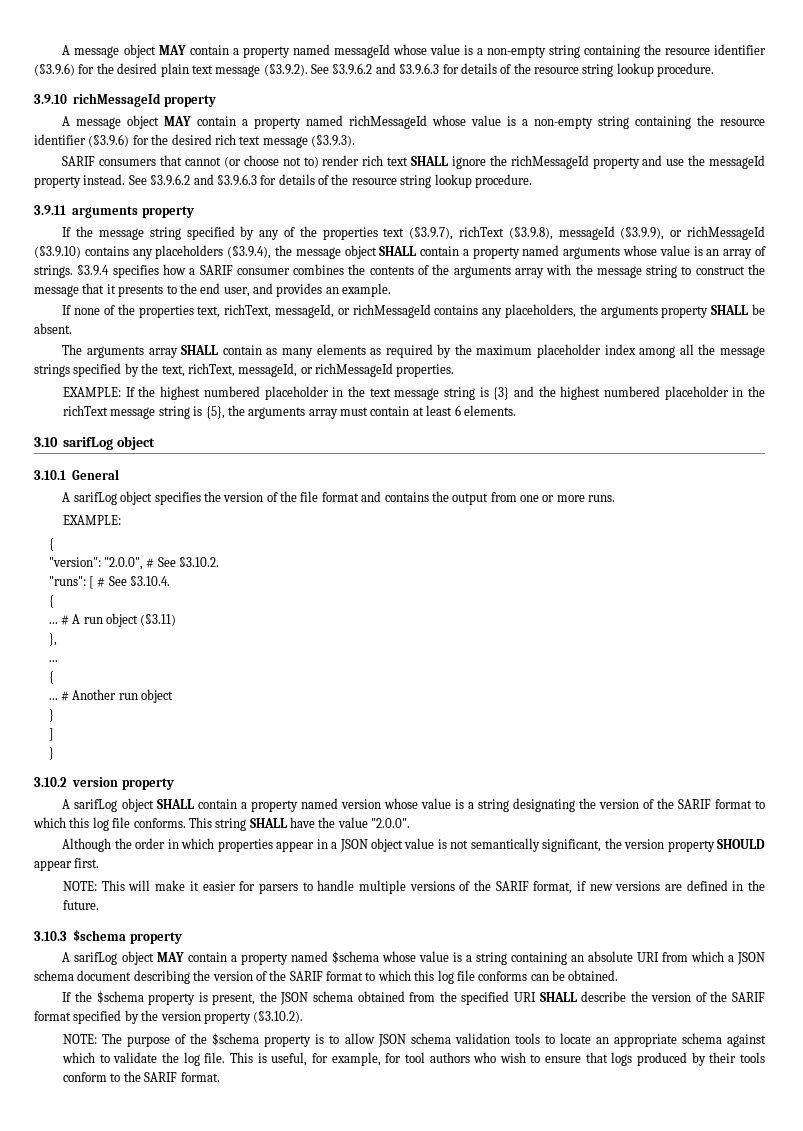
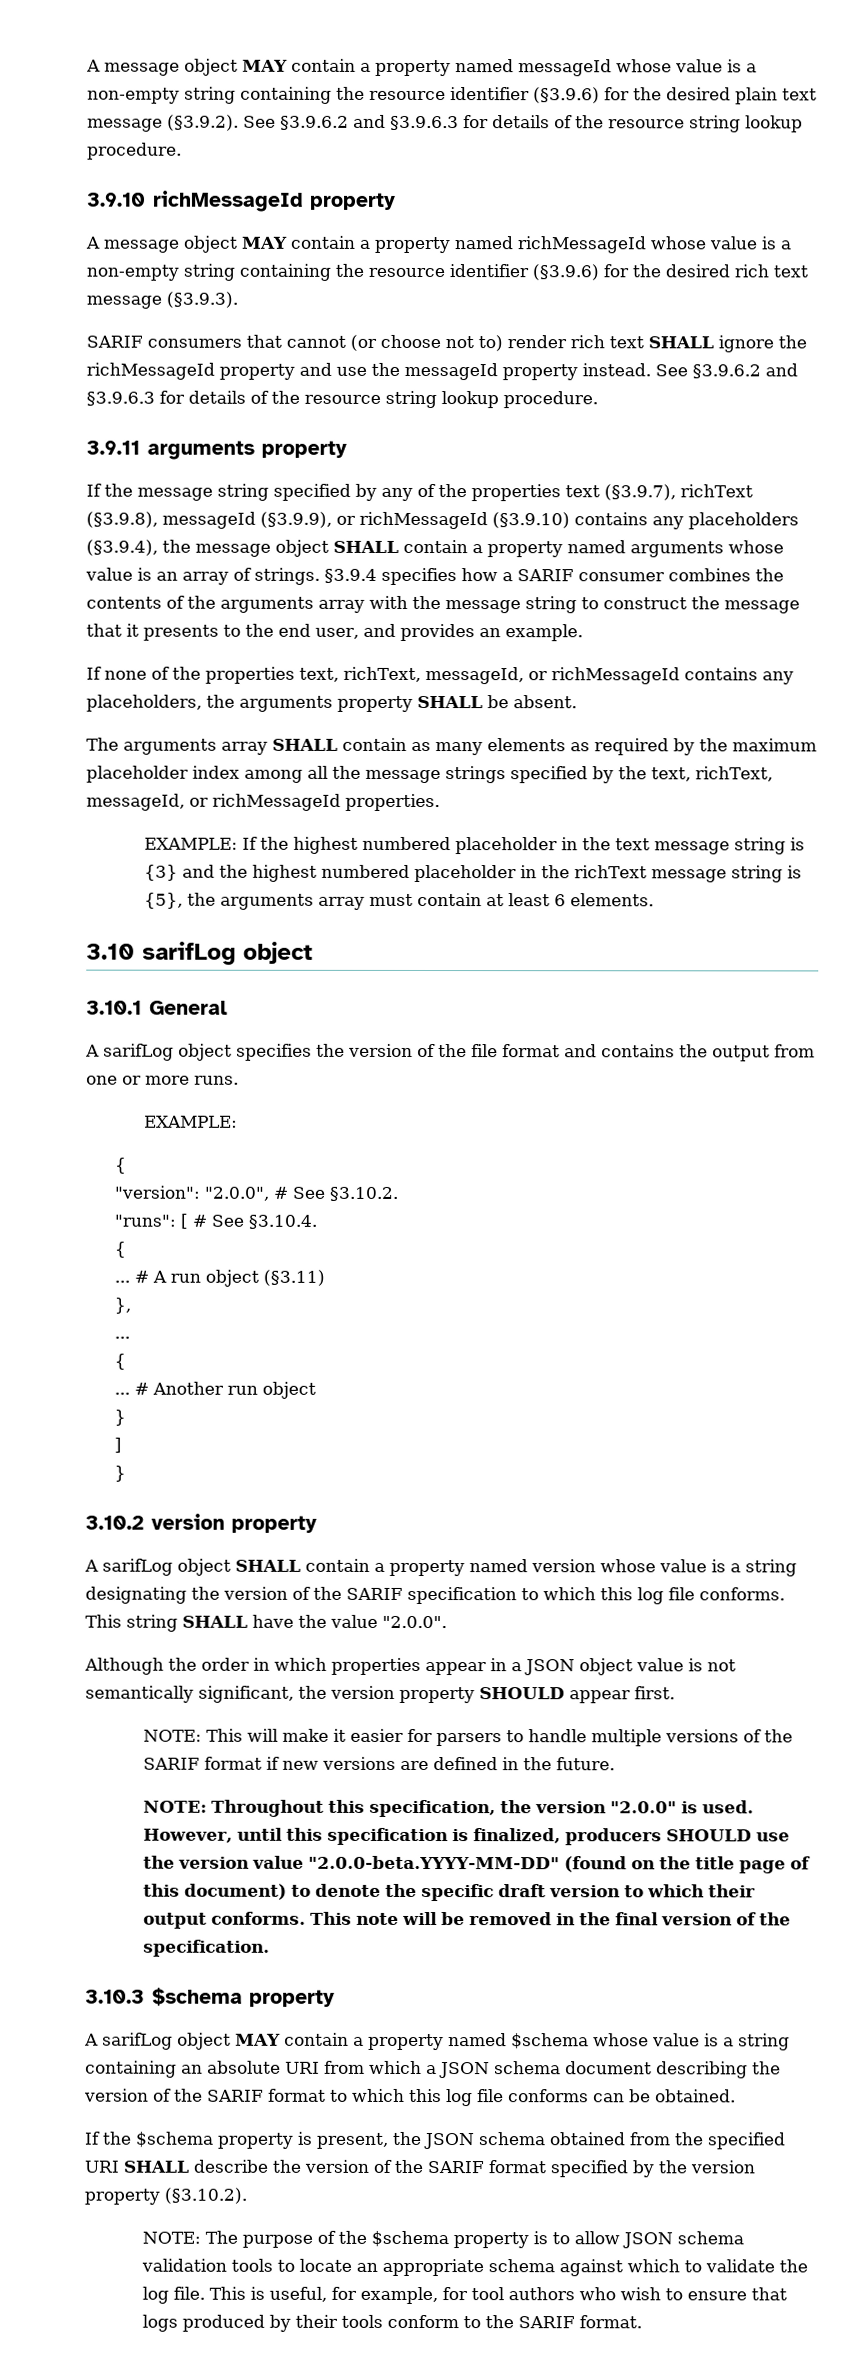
[714,799,752,809] format -> [407,1586,517,1605] specification
[533,881,573,894] format, -> [204,1756,263,1770] format
(100, 905) none -> [143,1799,755,1818] [143,1827,791,1846] [143,1855,812,1874] [143,1883,757,1902] [143,1911,792,1929] [143,1939,271,1957] // NOTE: Throughout this specification, the version "2.0.0" is used. However, until this specification is finalized, producers SHOULD use the version value "2.0.0-beta.YYYY-MM-DD" (found on the title page of this document) to denote the specific draft version to which their output conforms. This note will be removed in the final version of the specification.

